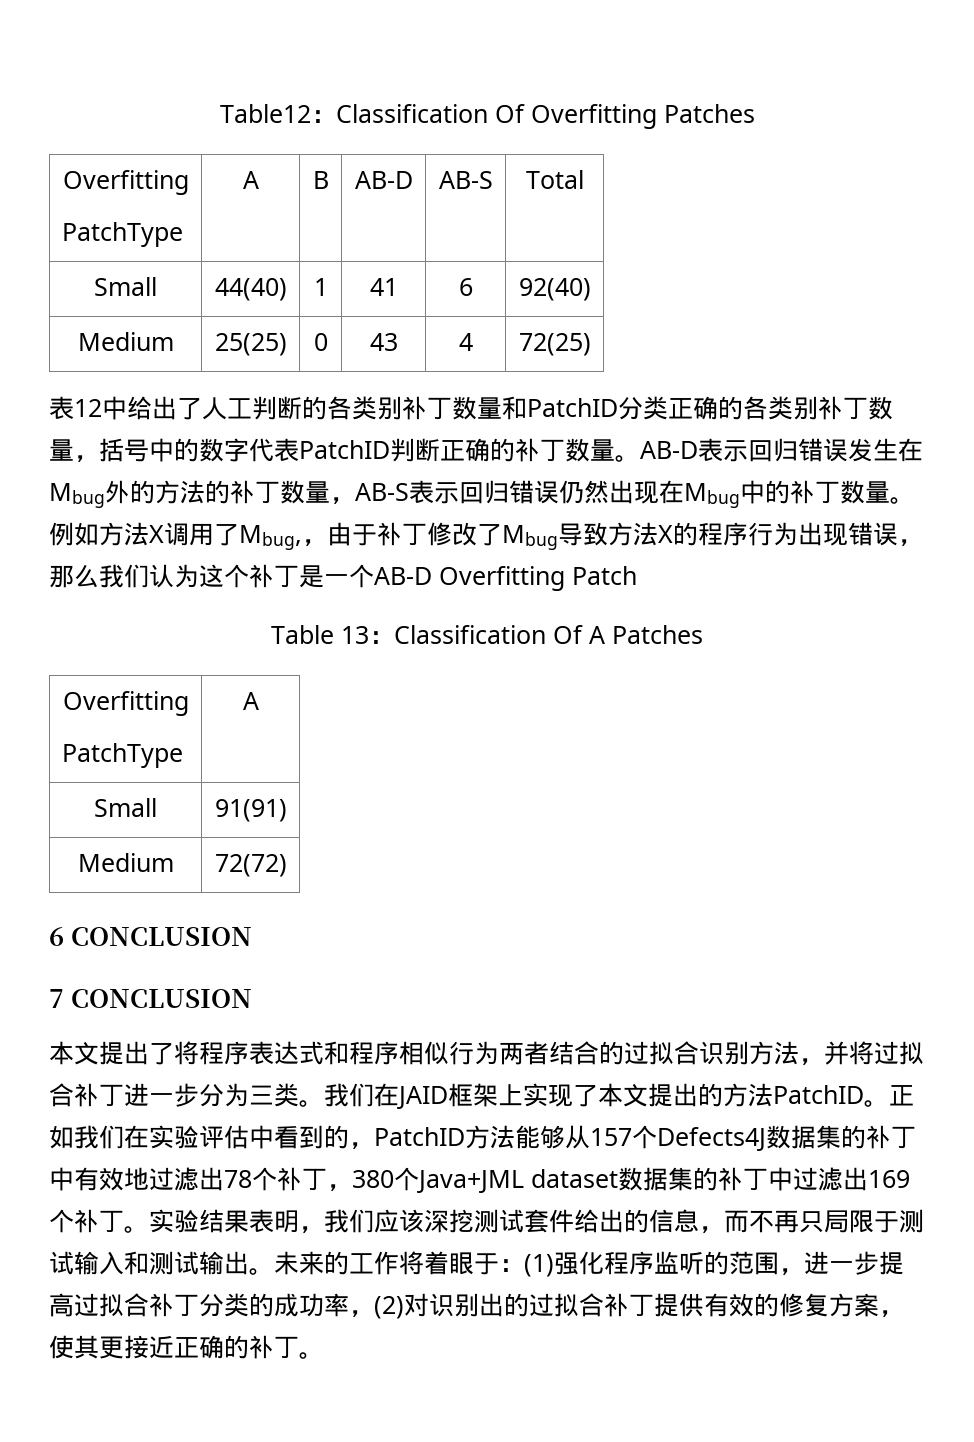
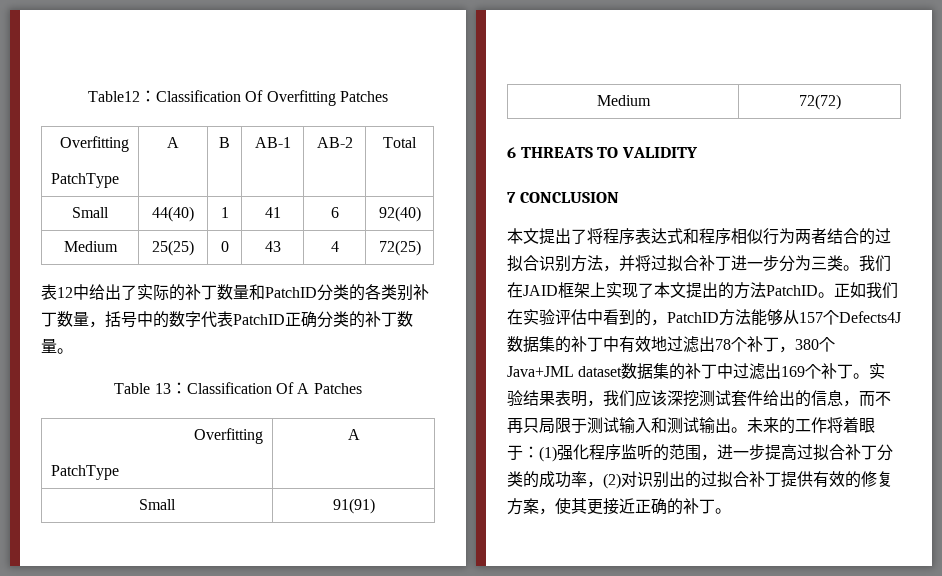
[354,171,413,189] [438,171,493,189] AB-D | AB-S -> [254,137,291,148] [316,137,353,148] AB-1 | AB-2
[202,396,402,420] 人工判断的各类别 -> [137,284,185,301] 实际的
[668,396,718,420] 正确 -> (349, 292) none
[390,438,923,462] [49,480,915,508] [49,522,923,550] [49,564,637,591] 判断正确的补丁数量。AB-D表示回归错误发生在Mbug外的方法的补丁数量，AB-S表示回归错误仍然出现在Mbug中的补丁数量。例如方法X调用了Mbug,，由于补丁修改了Mbug导致方法X的程序行为出现错误，那么我们认为这个补丁是一个AB-D Overfitting Patch -> [285,311,413,328] [41,339,73,354] 正确分类的补丁数量。
[70,927,252,946] CONCLUSION -> [520,147,698,158] THREATS TO VALIDITY

